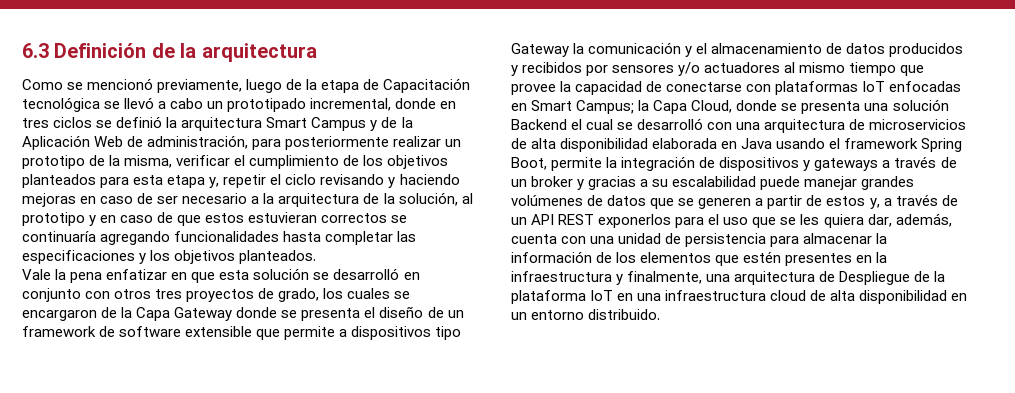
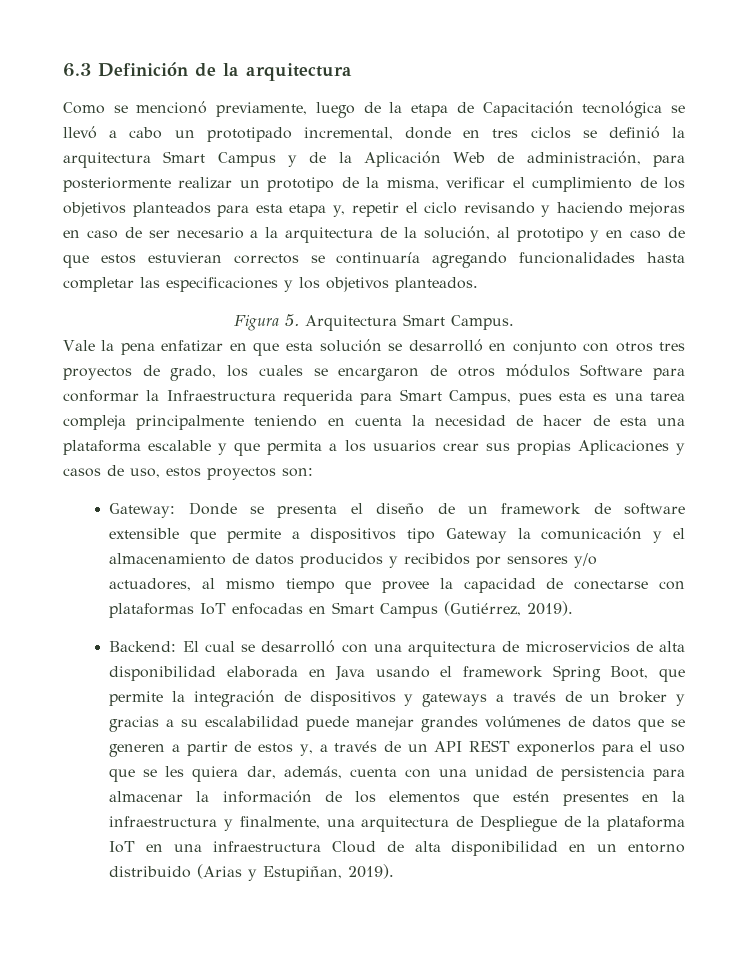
(317, 257) none -> [234,314,514,331] // Figura 5. Arquitectura Smart Campus.
[121,307,278,321] la Capa Gateway donde -> [457,364,686,380] [63,389,686,406] [63,415,685,430] [63,440,685,456] [63,465,313,480] [109,502,237,518] otros módulos Software para conformar la Infraestructura requerida para Smart Campus, pues esta es una tarea compleja principalmente teniendo en cuenta la necesidad de hacer de esta una plataforma escalable y que permita a los usuarios crear sus propias Aplicaciones y casos de uso, estos proyectos son: // Gateway: Donde
[704,62,781,73] actuadores -> [109,578,192,591] actuadores,
[576,99,949,114] [511,119,583,130] Campus; la Capa Cloud, donde se presenta una solución Backend el -> [380,601,574,618] [109,641,199,652] Campus (Gutiérrez, 2019). // Backend: El
(547, 163) none -> [658,668,685,682] que
[770,290,807,301] cloud -> [331,841,376,853] Cloud
[588,309,661,320] distribuido. -> [109,864,395,881] distribuido (Arias y Estupiñan, 2019).

